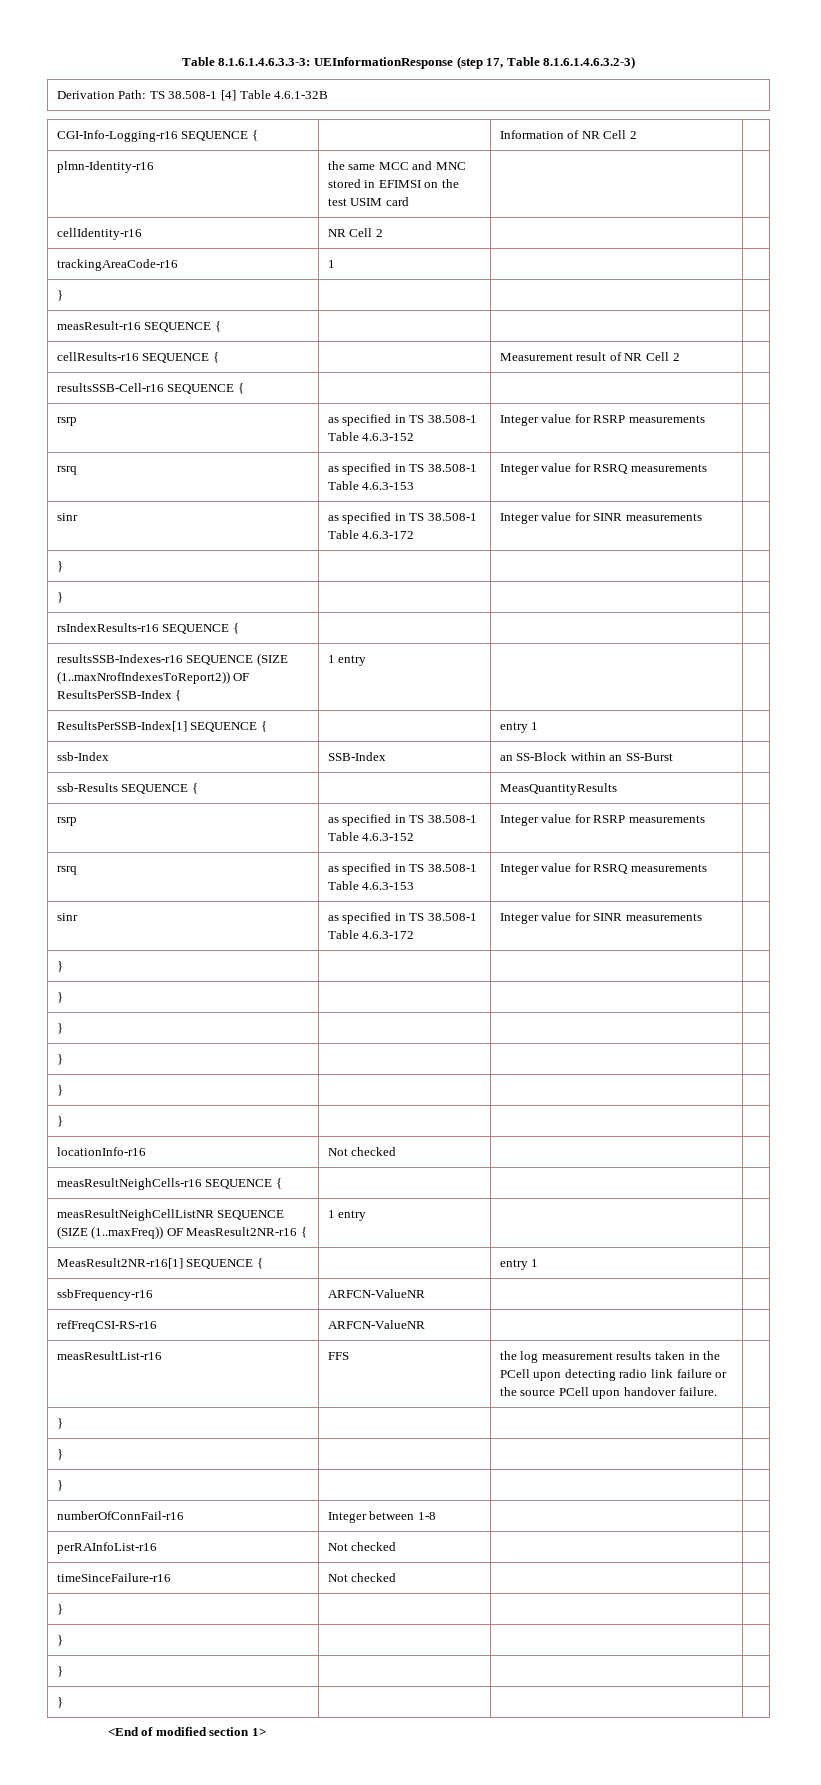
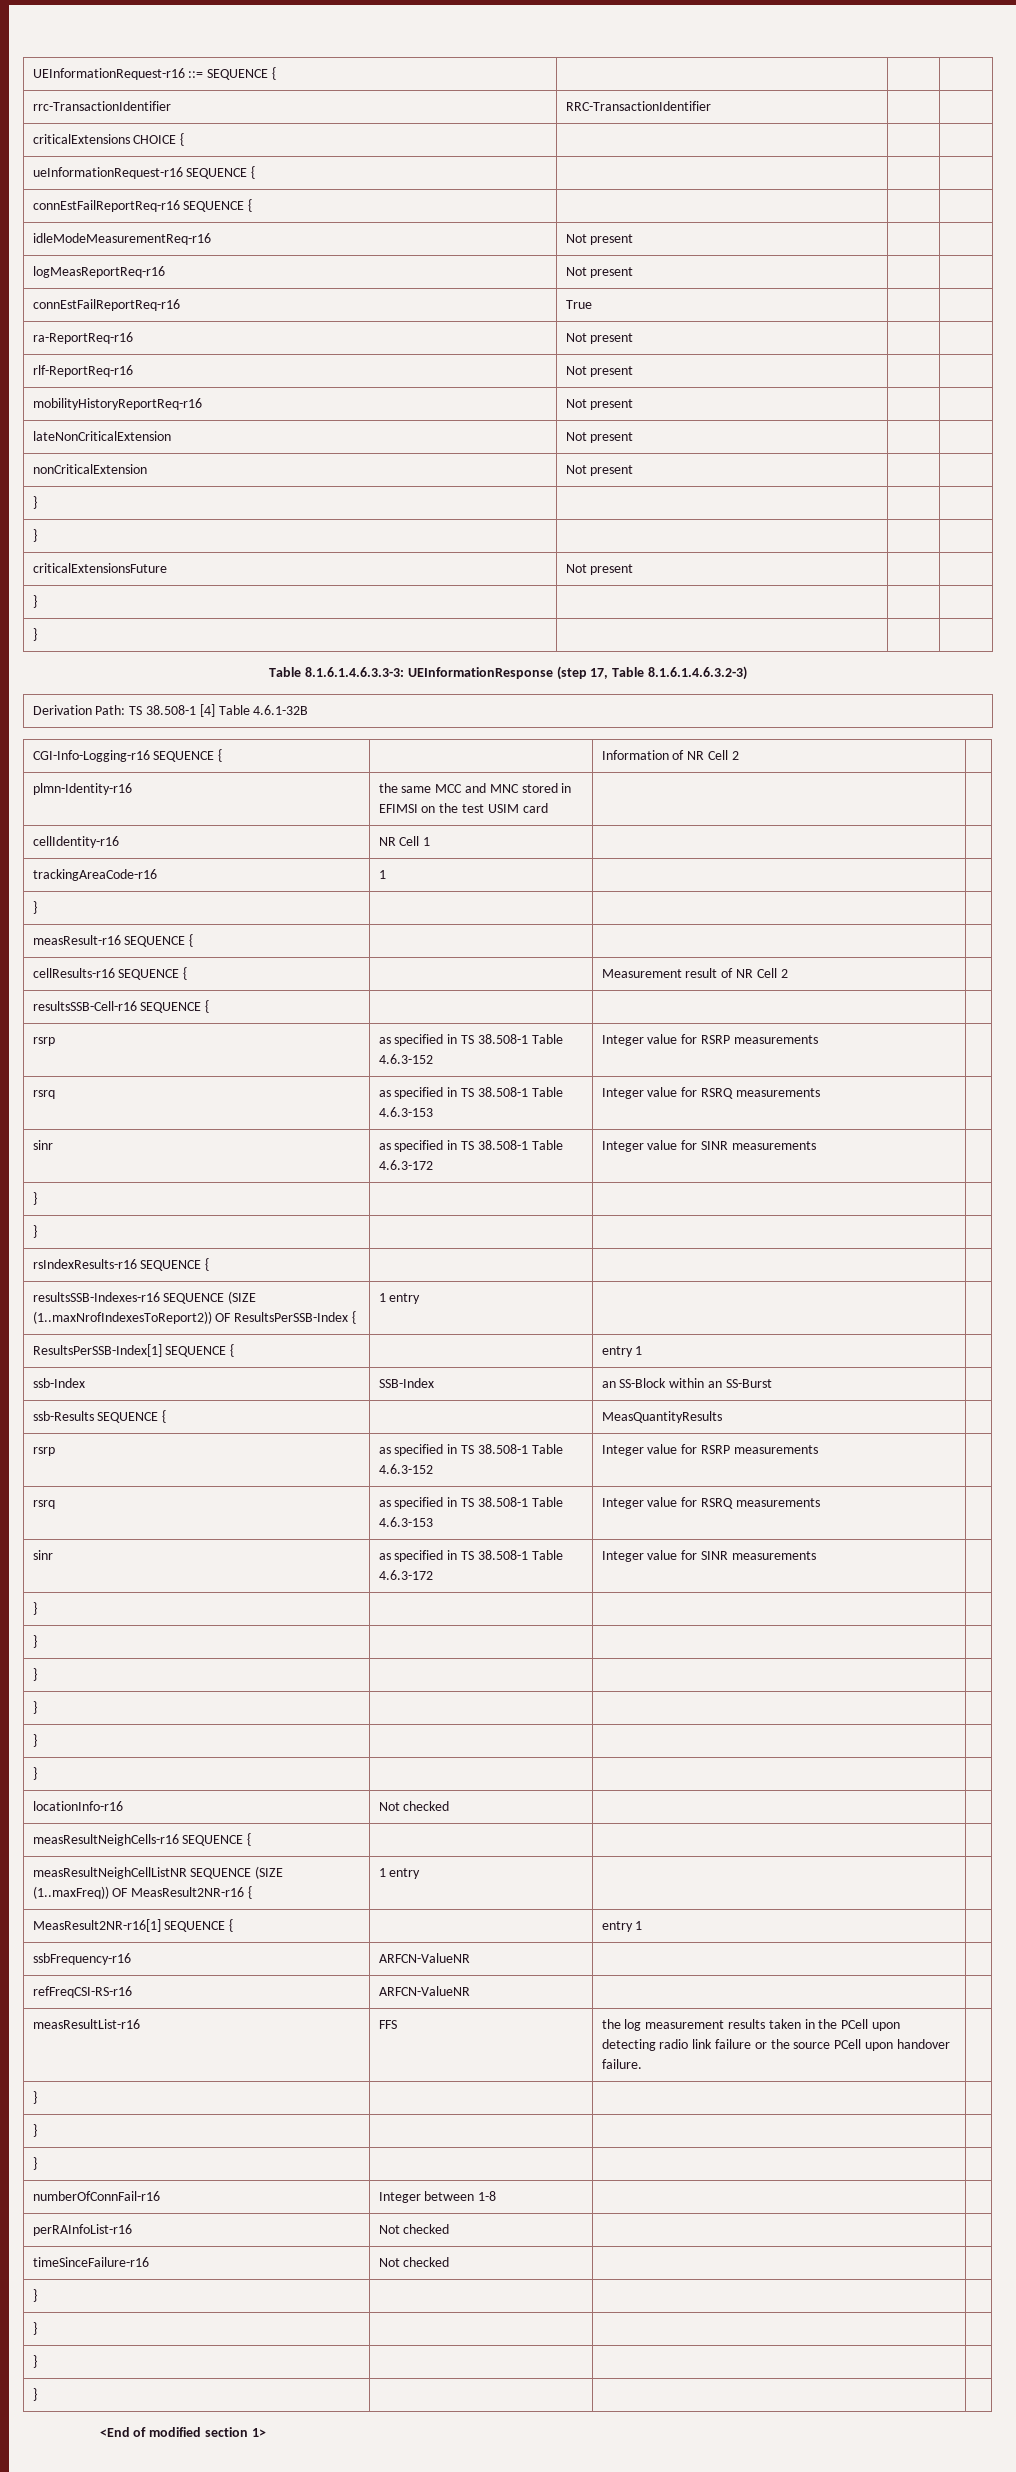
(181, 61) none -> [32,67,276,80] [32,101,171,111] [565,101,711,111] [32,133,185,146] [32,166,256,179] [32,199,253,212] [32,233,211,245] [565,234,634,245] [32,266,165,278] [565,267,634,278] [32,299,180,311] [565,300,592,309] [32,332,133,344] [565,333,634,344] [32,365,133,377] [565,366,634,377] [32,398,202,410] [565,399,634,410] [32,431,171,441] [565,432,634,443] [32,464,147,474] [565,465,634,476] [32,496,37,509] [32,529,37,542] [32,563,167,573] [565,564,634,575] [32,595,37,608] [32,628,37,641] UEInformationRequest-r16 ::= SEQUENCE { | | | // rrc-TransactionIdentifier | RRC-TransactionIdentifier | | // criticalExtensions CHOICE { | | | // ueInformationRequest-r16 SEQUENCE { | | | // connEstFailReportReq-r16 SEQUENCE { | | | // idleModeMeasurementReq-r16 | Not present | | // logMeasReportReq-r16 | Not present | | // connEstFailReportReq-r16 | True | | // ra-ReportReq-r16 | Not present | | // rlf-ReportReq-r16 | Not present | | // mobilityHistoryReportReq-r16 | Not present | | // lateNonCriticalExtension | Not present | | // nonCriticalExtension | Not present | | // } | | | // } | | | // criticalExtensionsFuture | Not present | | // } | | | // } | | | //
[375,229,383,237] 2 -> [423,837,431,846] 1

